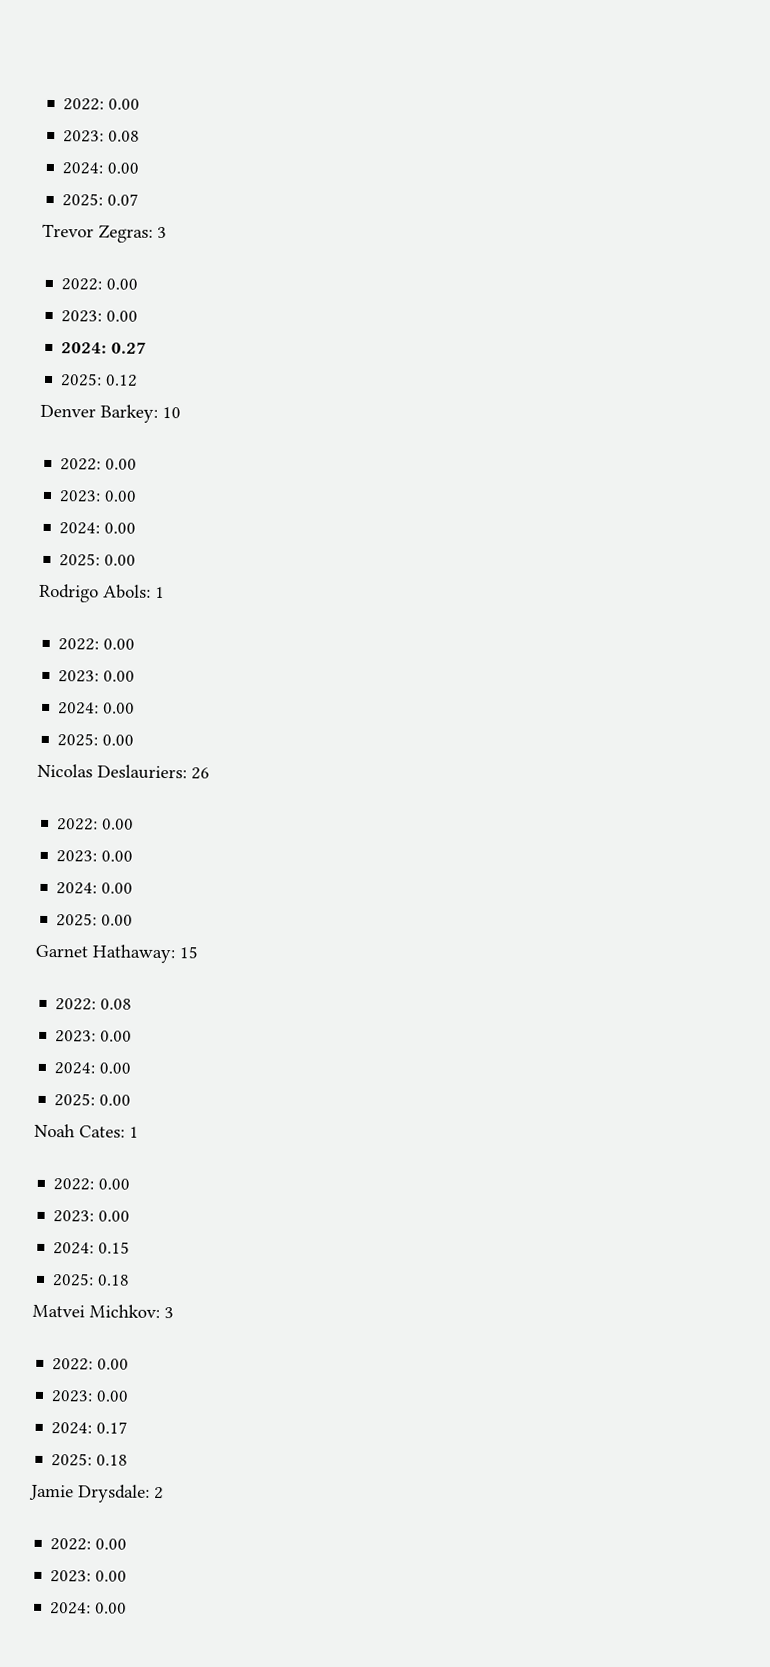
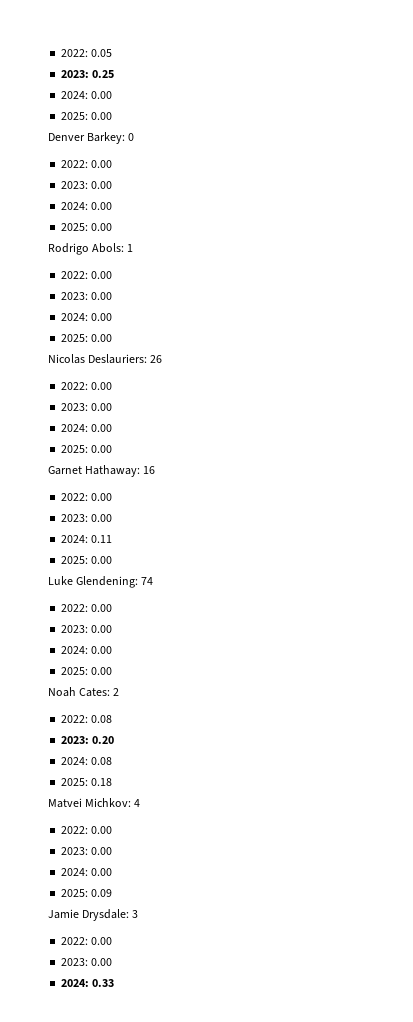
[63,98,141,111] [63,130,141,143] [62,162,140,175] [62,193,140,207] [42,223,167,243] [61,278,139,291] [61,310,139,323] [61,341,148,354] [60,373,139,387] 2022: 0.00 // 2023: 0.08 // 2024: 0.00 // 2025: 0.07 // Trevor Zegras: 3 // 2022: 0.00 // 2023: 0.00 // 2024: 0.27 // 2025: 0.12 -> [61,49,113,57] [61,70,115,78] [61,91,113,99] [61,112,113,120] 2022: 0.05 // 2023: 0.25 // 2024: 0.00 // 2025: 0.00
[162,407,181,419] 10 -> [128,133,135,141] 0
[179,946,198,959] [55,998,133,1011] 15 // 2022: 0.08 -> [143,466,156,474] [61,493,113,501] [61,514,113,522] [61,535,113,543] [61,556,113,564] [48,576,154,588] [61,604,113,612] 16 // 2022: 0.00 // 2023: 0.00 // 2024: 0.11 // 2025: 0.00 // Luke Glendening: 74 // 2022: 0.00
[129,1126,139,1138] [53,1178,131,1191] [53,1210,131,1223] [53,1241,131,1255] [52,1273,131,1287] [32,1304,174,1319] [52,1358,130,1371] [51,1390,130,1403] [51,1421,129,1435] [51,1453,129,1467] [29,1484,164,1503] [50,1538,128,1551] [50,1570,128,1583] [50,1602,128,1615] 1 // 2022: 0.00 // 2023: 0.00 // 2024: 0.15 // 2025: 0.18 // Matvei Michkov: 3 // 2022: 0.00 // 2023: 0.00 // 2024: 0.17 // 2025: 0.18 // Jamie Drysdale: 2 // 2022: 0.00 // 2023: 0.00 // 2024: 0.00 -> [113,688,120,696] [61,715,113,723] [61,736,115,744] [61,757,113,765] [61,778,113,786] [48,798,141,808] [61,826,113,834] [61,847,113,855] [61,868,113,876] [61,889,113,897] [48,909,139,921] [61,937,113,945] [61,958,113,966] [61,979,115,987] 2 // 2022: 0.08 // 2023: 0.20 // 2024: 0.08 // 2025: 0.18 // Matvei Michkov: 4 // 2022: 0.00 // 2023: 0.00 // 2024: 0.00 // 2025: 0.09 // Jamie Drysdale: 3 // 2022: 0.00 // 2023: 0.00 // 2024: 0.33

